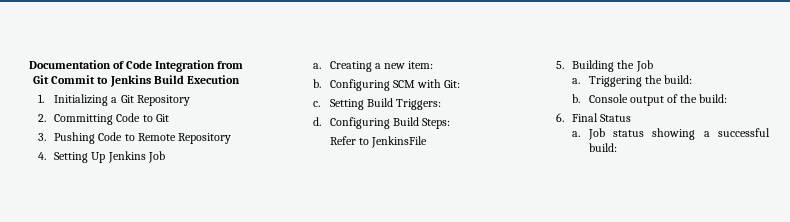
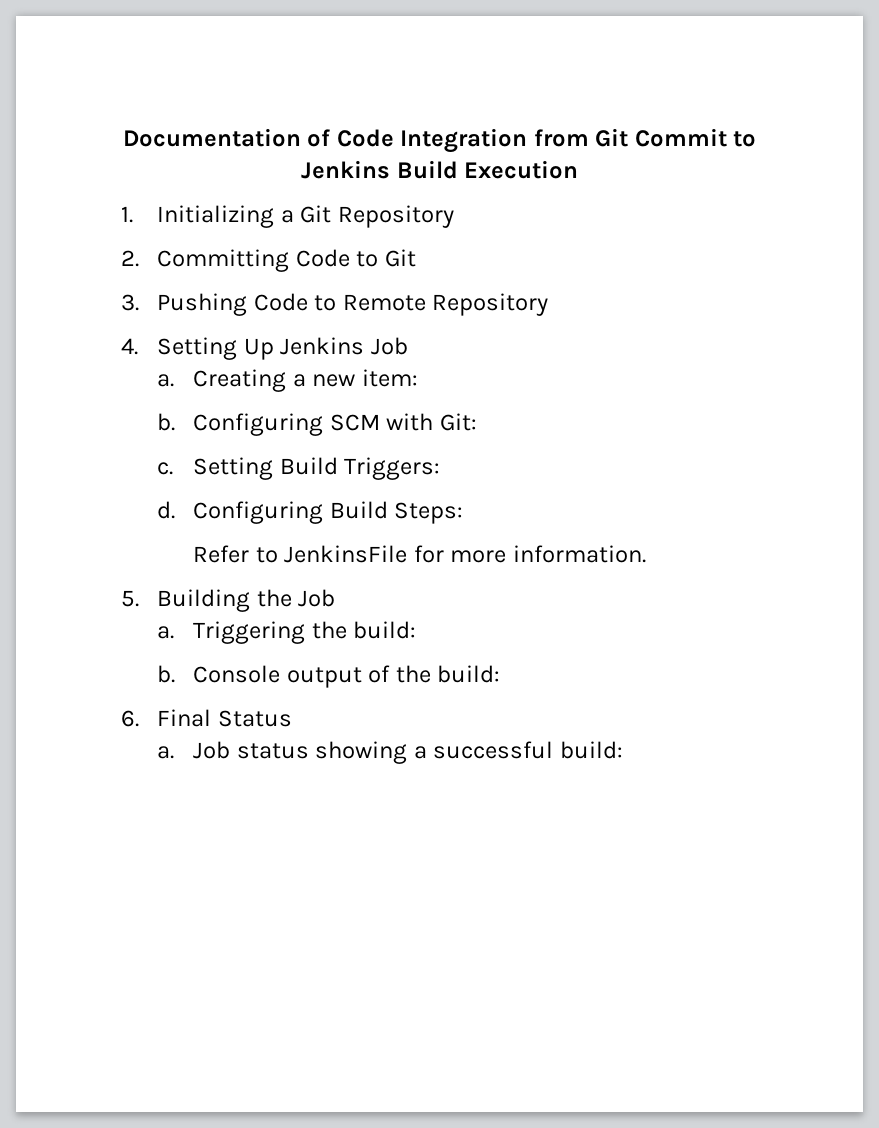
(428, 142) none -> [413,545,646,563] for more information.

